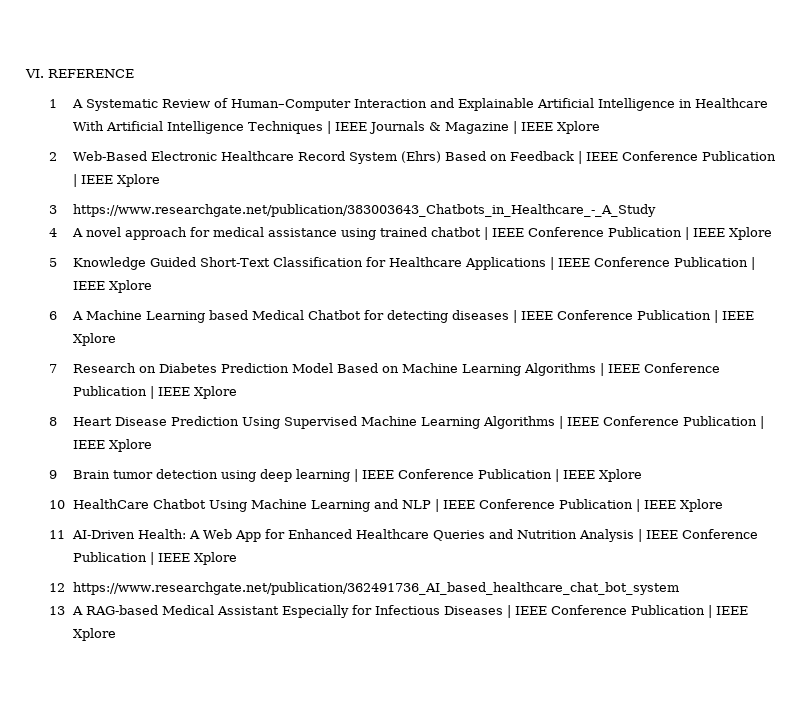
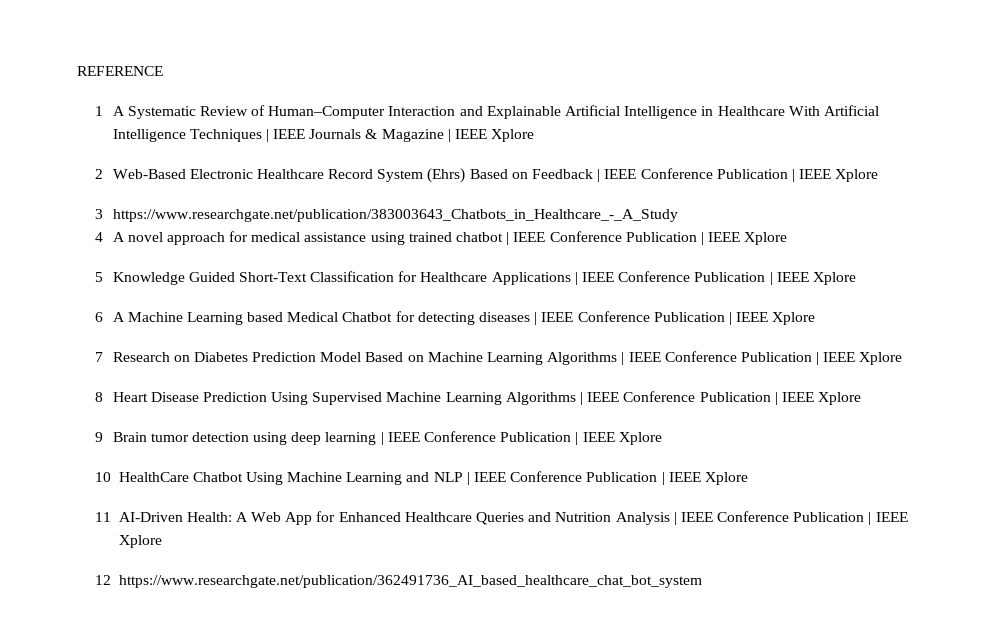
[25,69,44,78] VI. -> (77, 71) none
[49,605,748,618] [72,628,116,641] // 13 A RAG-based Medical Assistant Especially for Infectious Diseases | IEEE Conference Publication | IEEE Xplore -> (702, 581) none

